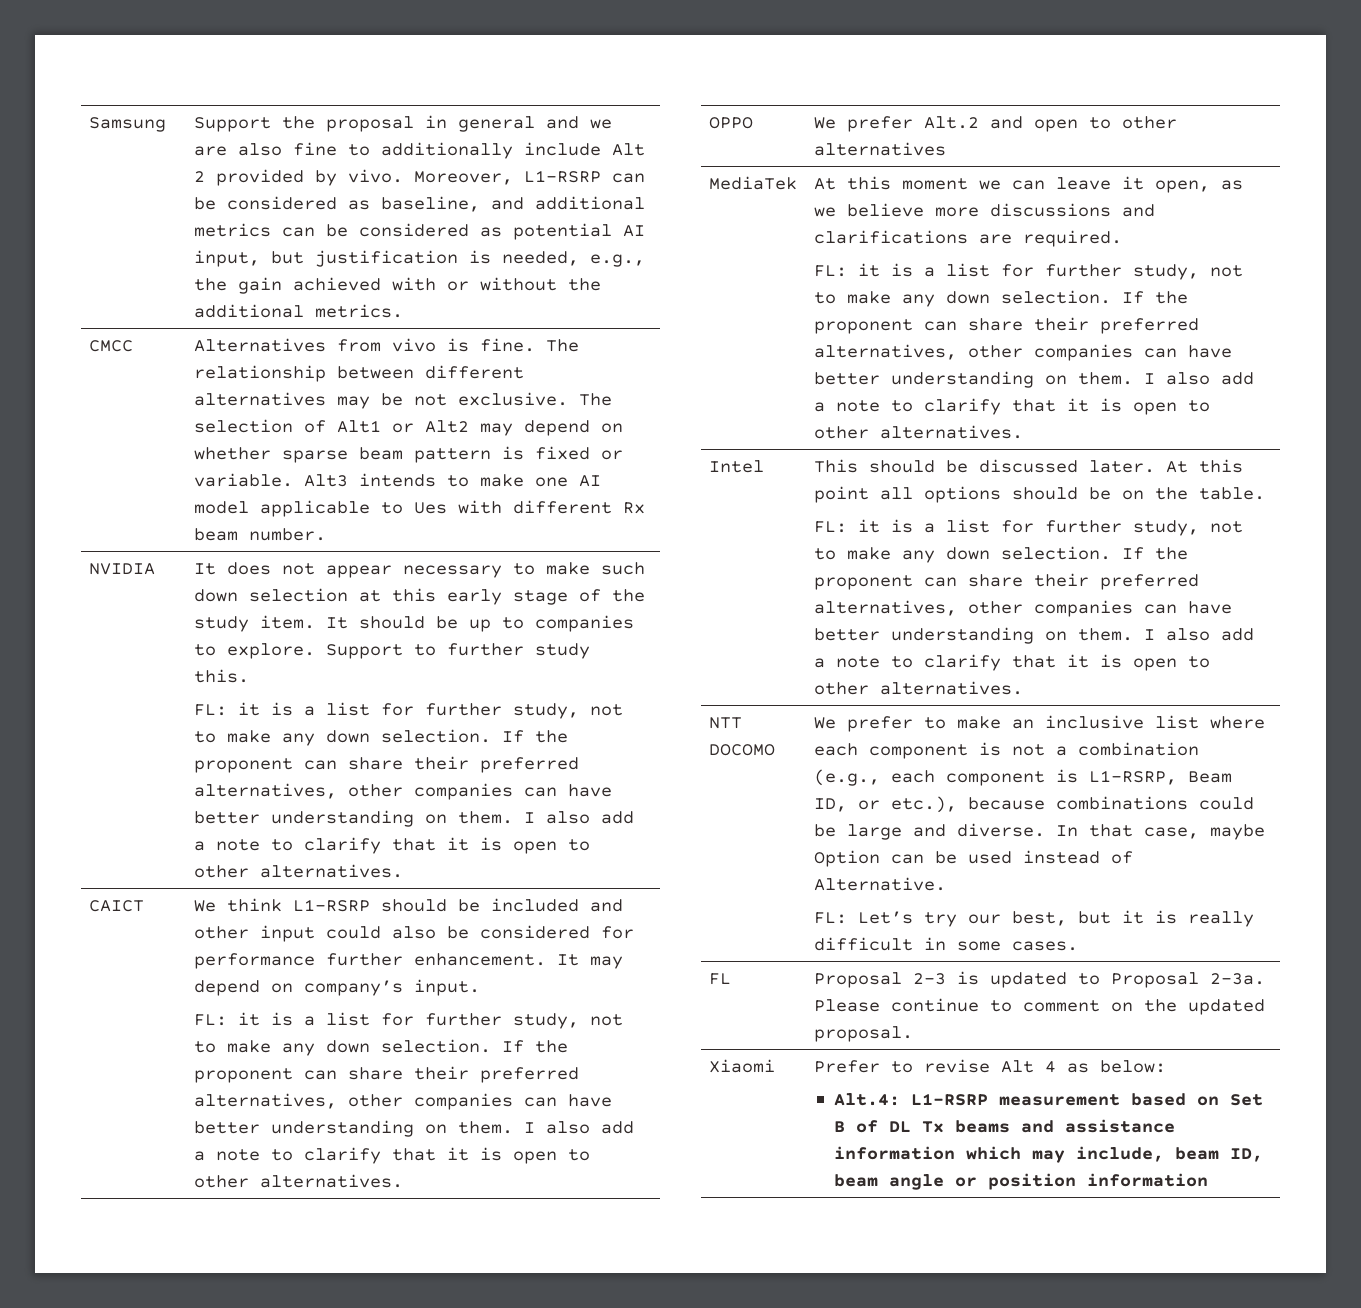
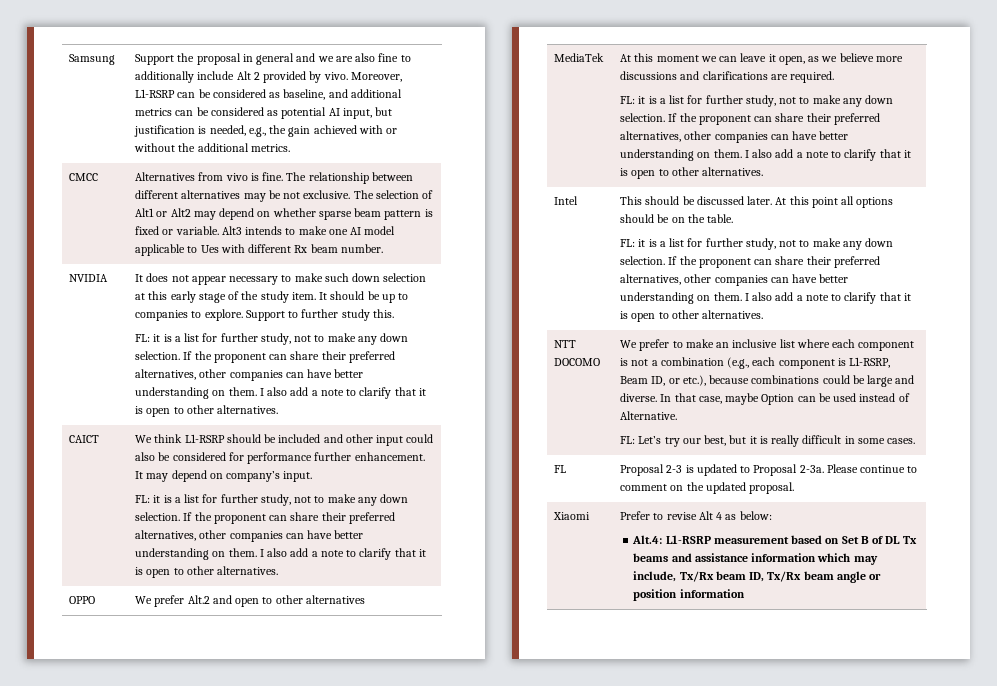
(1165, 1154) none -> [679,571,714,582] Tx/Rx
(1264, 1155) none -> [767,571,802,582] Tx/Rx

